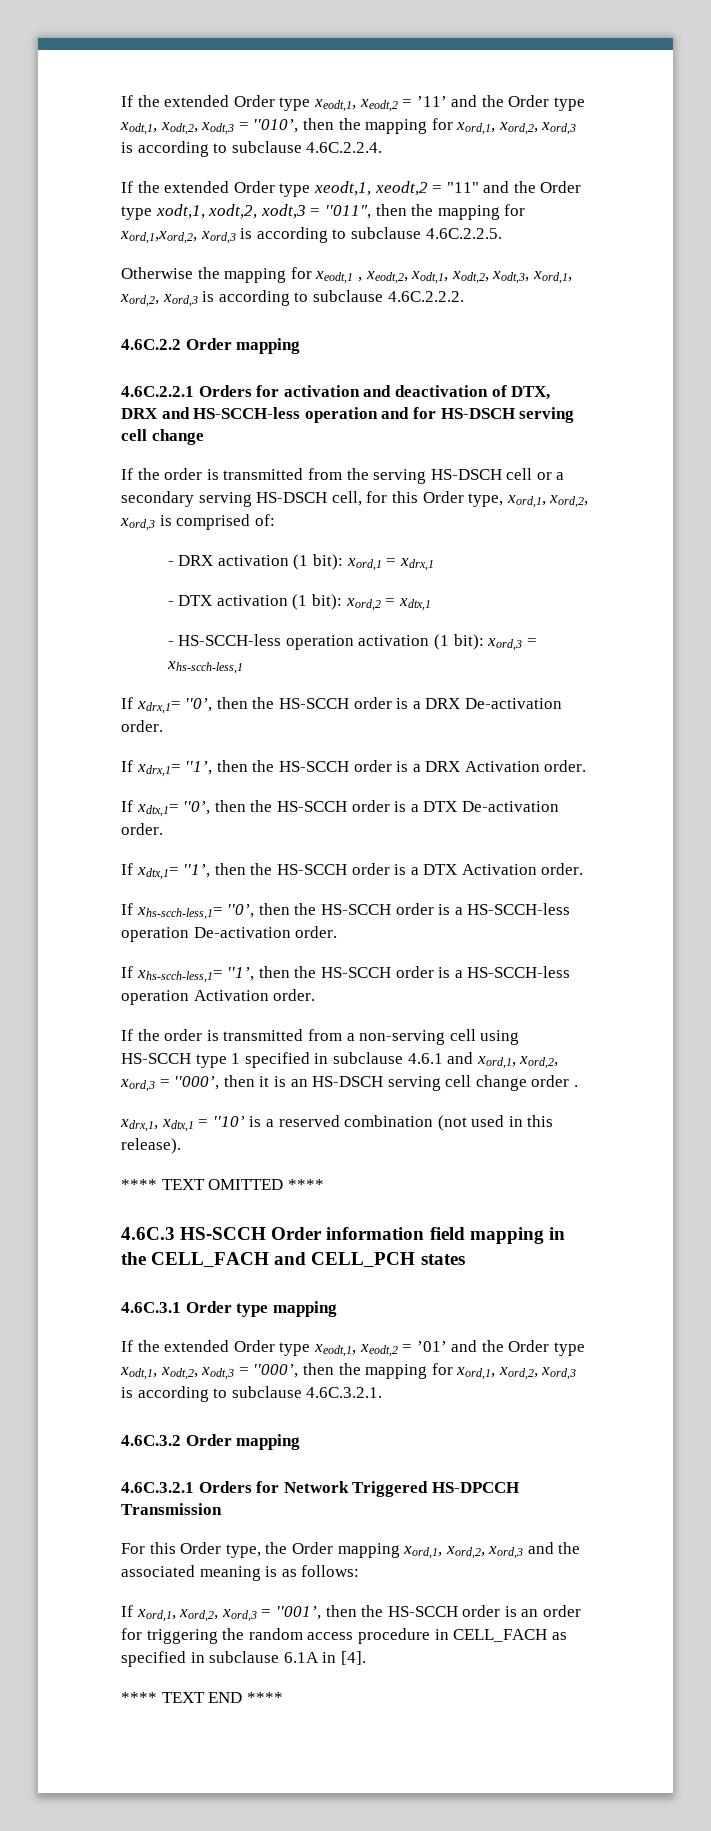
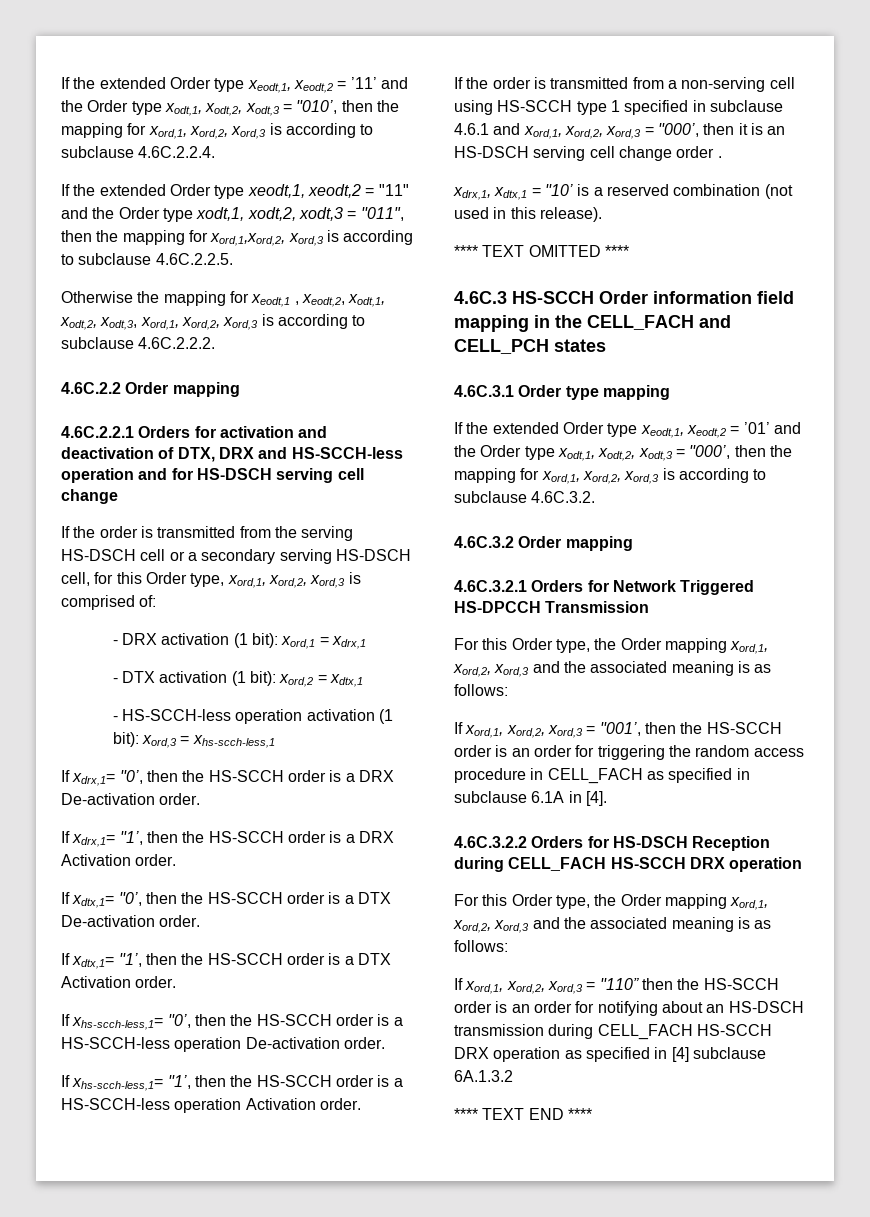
[306,1387,383,1398] 4.6C.3.2.1. -> [531,491,596,503] 4.6C.3.2.
(366, 1658) none -> [454,836,771,851] [454,857,803,872] [454,894,769,910] [453,917,772,933] [454,940,508,952] [454,978,779,994] [454,1001,804,1016] [454,1024,772,1040] [454,1047,766,1062] [454,1070,513,1082] // 4.6C.3.2.2 Orders for HS-DSCH Reception during CELL_FACH HS-SCCH DRX operation // For this Order type, the Order mapping xord,1, xord,2, xord,3 and the associated meaning is as follows: // If xord,1, xord,2, xord,3 = ''110” then the HS-SCCH order is an order for notifying about an HS-DSCH transmission during CELL_FACH HS-SCCH DRX operation as specified in [4] subclause 6A.1.3.2

